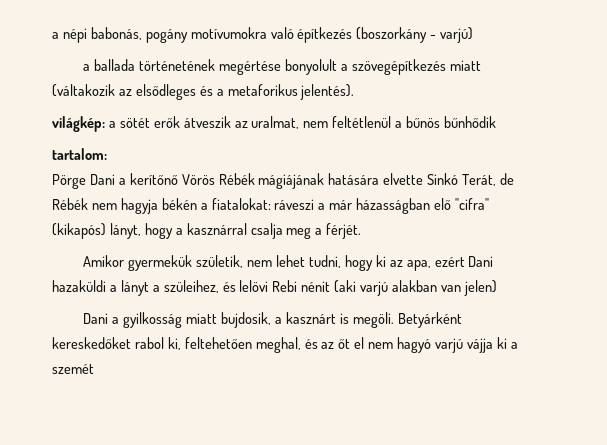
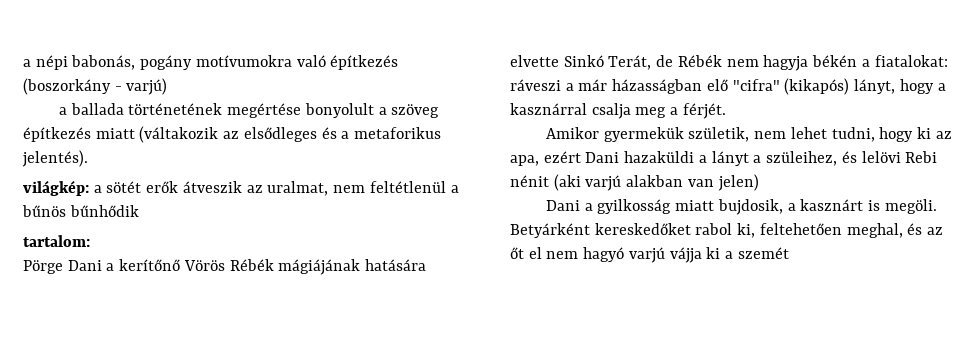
[351,59,446,75] szövegépítkezés -> [391,104,440,118] [23,127,91,142] szöveg építkezés

